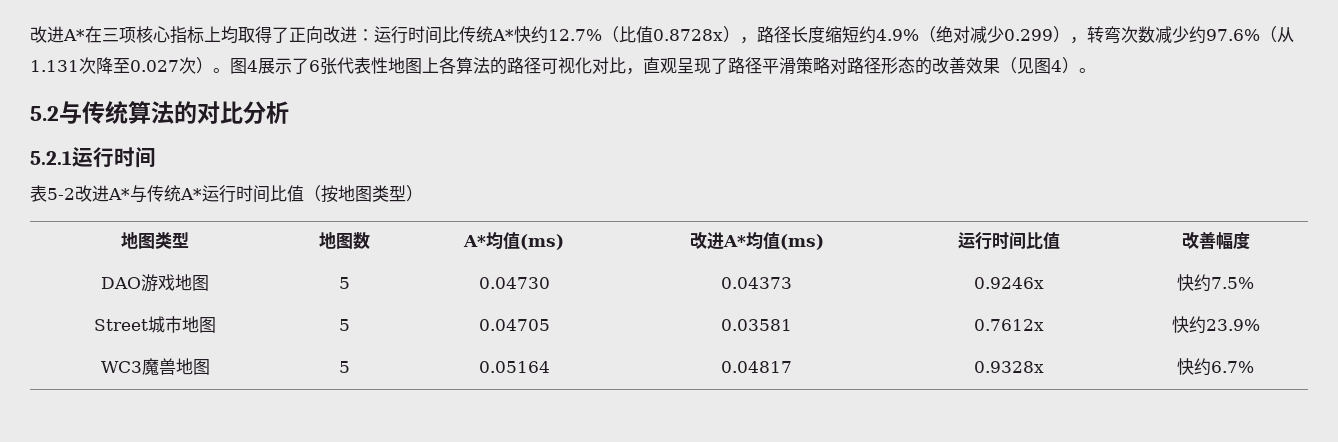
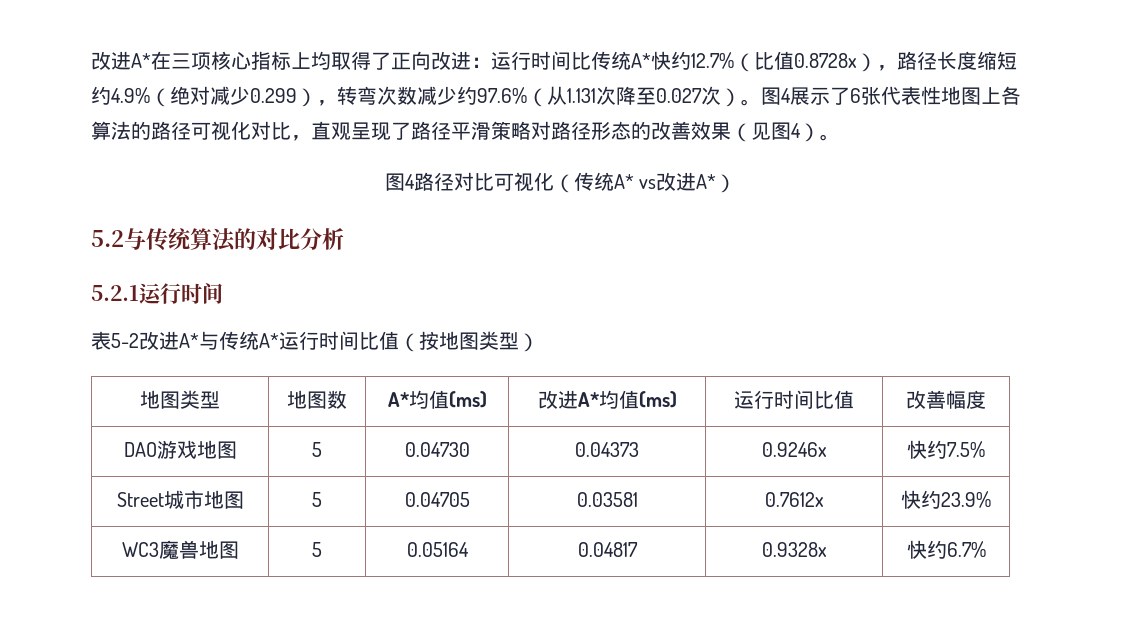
(1096, 70) none -> [384,172,737,193] // 图4路径对比可视化（传统A* vs改进A*）

